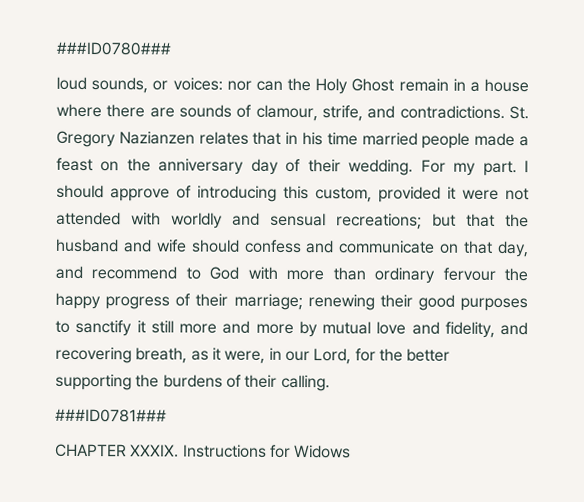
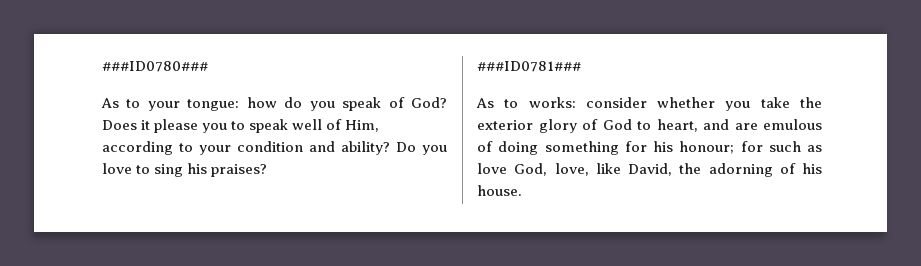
[56,76,529,95] [56,103,529,122] [56,130,530,149] [56,157,529,177] [56,184,529,203] [56,211,529,230] [55,238,530,258] [55,265,529,284] [55,292,528,312] [55,319,528,338] [55,346,451,365] [55,373,330,392] [55,408,167,423] [55,443,352,459] loud sounds, or voices: nor can the Holy Ghost remain in a house where there are sounds of clamour, strife, and contradictions. St. Gregory Nazianzen relates that in his time married people made a feast on the anniversary day of their wedding. For my part. I should approve of introducing this custom, provided it were not attended with worldly and sensual recreations; but that the husband and wife should confess and communicate on that day, and recommend to God with more than ordinary fervour the happy progress of their marriage; renewing their good purposes to sanctify it still more and more by mutual love and fidelity, and recovering breath, as it were, in our Lord, for the better supporting the burdens of their calling. // ###ID0781### // CHAPTER XXXIX. Instructions for Widows -> [101,97,448,111] [102,119,380,133] [102,141,447,155] [102,163,268,177] [477,61,581,72] [476,97,822,111] [477,119,822,133] [477,141,822,155] [477,163,822,177] [477,185,522,196] As to your tongue: how do you speak of God? Does it please you to speak well of Him, according to your condition and ability? Do you love to sing his praises? // ###ID0781### // As to works: consider whether you take the exterior glory of God to heart, and are emulous of doing something for his honour; for such as love God, love, like David, the adorning of his house.

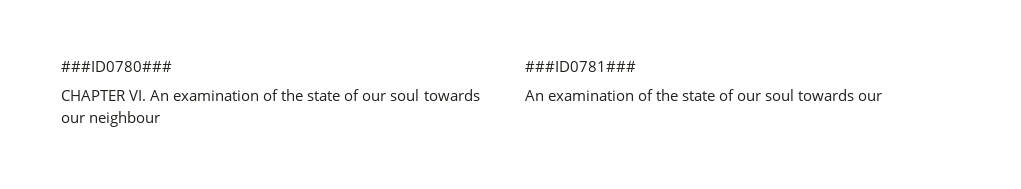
[101,97,448,111] [102,119,380,133] [102,141,447,155] [102,163,268,177] [477,61,581,72] [476,97,822,111] [477,119,822,133] [477,141,822,155] [477,163,822,177] [477,185,522,196] As to your tongue: how do you speak of God? Does it please you to speak well of Him, according to your condition and ability? Do you love to sing his praises? // ###ID0781### // As to works: consider whether you take the exterior glory of God to heart, and are emulous of doing something for his honour; for such as love God, love, like David, the adorning of his house. -> [61,89,480,101] [61,111,161,127] [525,61,636,72] [525,89,883,101] CHAPTER VI. An examination of the state of our soul towards our neighbour // ###ID0781### // An examination of the state of our soul towards our

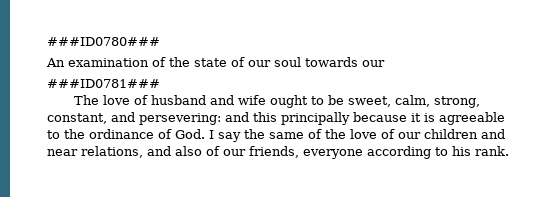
[61,89,480,101] [61,111,161,127] [525,61,636,72] // CHAPTER VI. An examination of the state of our soul towards our neighbour // ###ID0781### -> (160, 41) none
(883, 97) none -> [47,79,160,88] [73,95,480,108] [47,112,505,125] [47,129,505,142] [47,146,509,159] // ###ID0781### // The love of husband and wife ought to be sweet, calm, strong, constant, and persevering: and this principally because it is agreeable to the ordinance of God. I say the same of the love of our children and near relations, and also of our friends, everyone according to his rank.

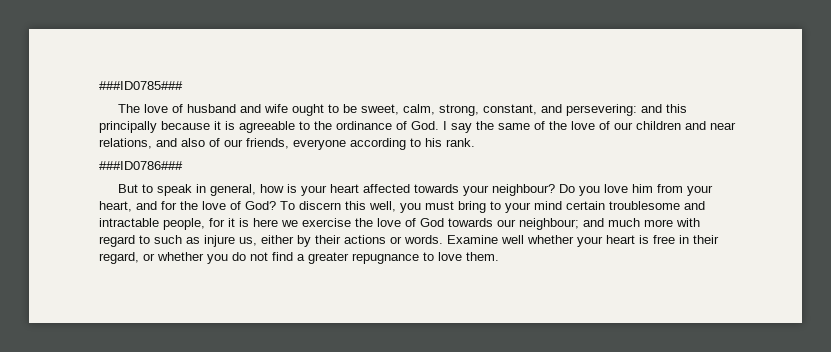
[47,37,160,46] [46,57,385,67] [47,79,160,88] ###ID0780### // An examination of the state of our soul towards our // ###ID0781### -> [99,81,183,90] ###ID0785###
(509, 151) none -> [99,161,183,170] [118,184,714,196] [99,201,705,213] [99,218,700,230] [99,235,719,247] [99,252,499,264] // ###ID0786### // But to speak in general, how is your heart affected towards your neighbour? Do you love him from your heart, and for the love of God? To discern this well, you must bring to your mind certain troublesome and intractable people, for it is here we exercise the love of God towards our neighbour; and much more with regard to such as injure us, either by their actions or words. Examine well whether your heart is free in their regard, or whether you do not find a greater repugnance to love them.

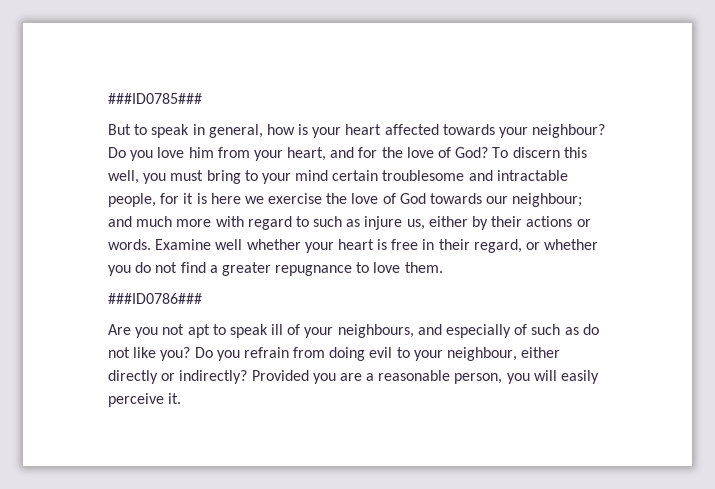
[118,104,688,116] [99,121,736,133] [99,138,475,150] [99,161,183,170] // The love of husband and wife ought to be sweet, calm, strong, constant, and persevering: and this principally because it is agreeable to the ordinance of God. I say the same of the love of our children and near relations, and also of our friends, everyone according to his rank. // ###ID0786### -> (202, 98) none
(499, 256) none -> [108,293,202,304] [108,324,599,338] [108,347,561,361] [108,370,600,384] [108,393,182,407] // ###ID0786### // Are you not apt to speak ill of your neighbours, and especially of such as do not like you? Do you refrain from doing evil to your neighbour, either directly or indirectly? Provided you are a reasonable person, you will easily perceive it.

